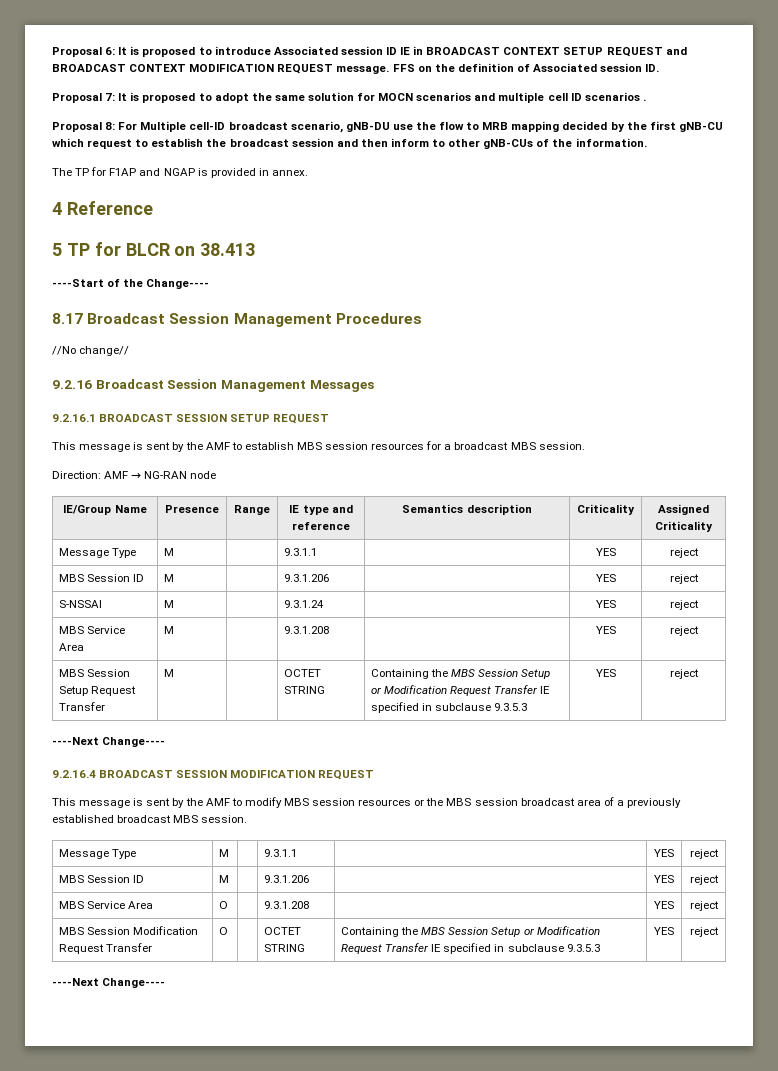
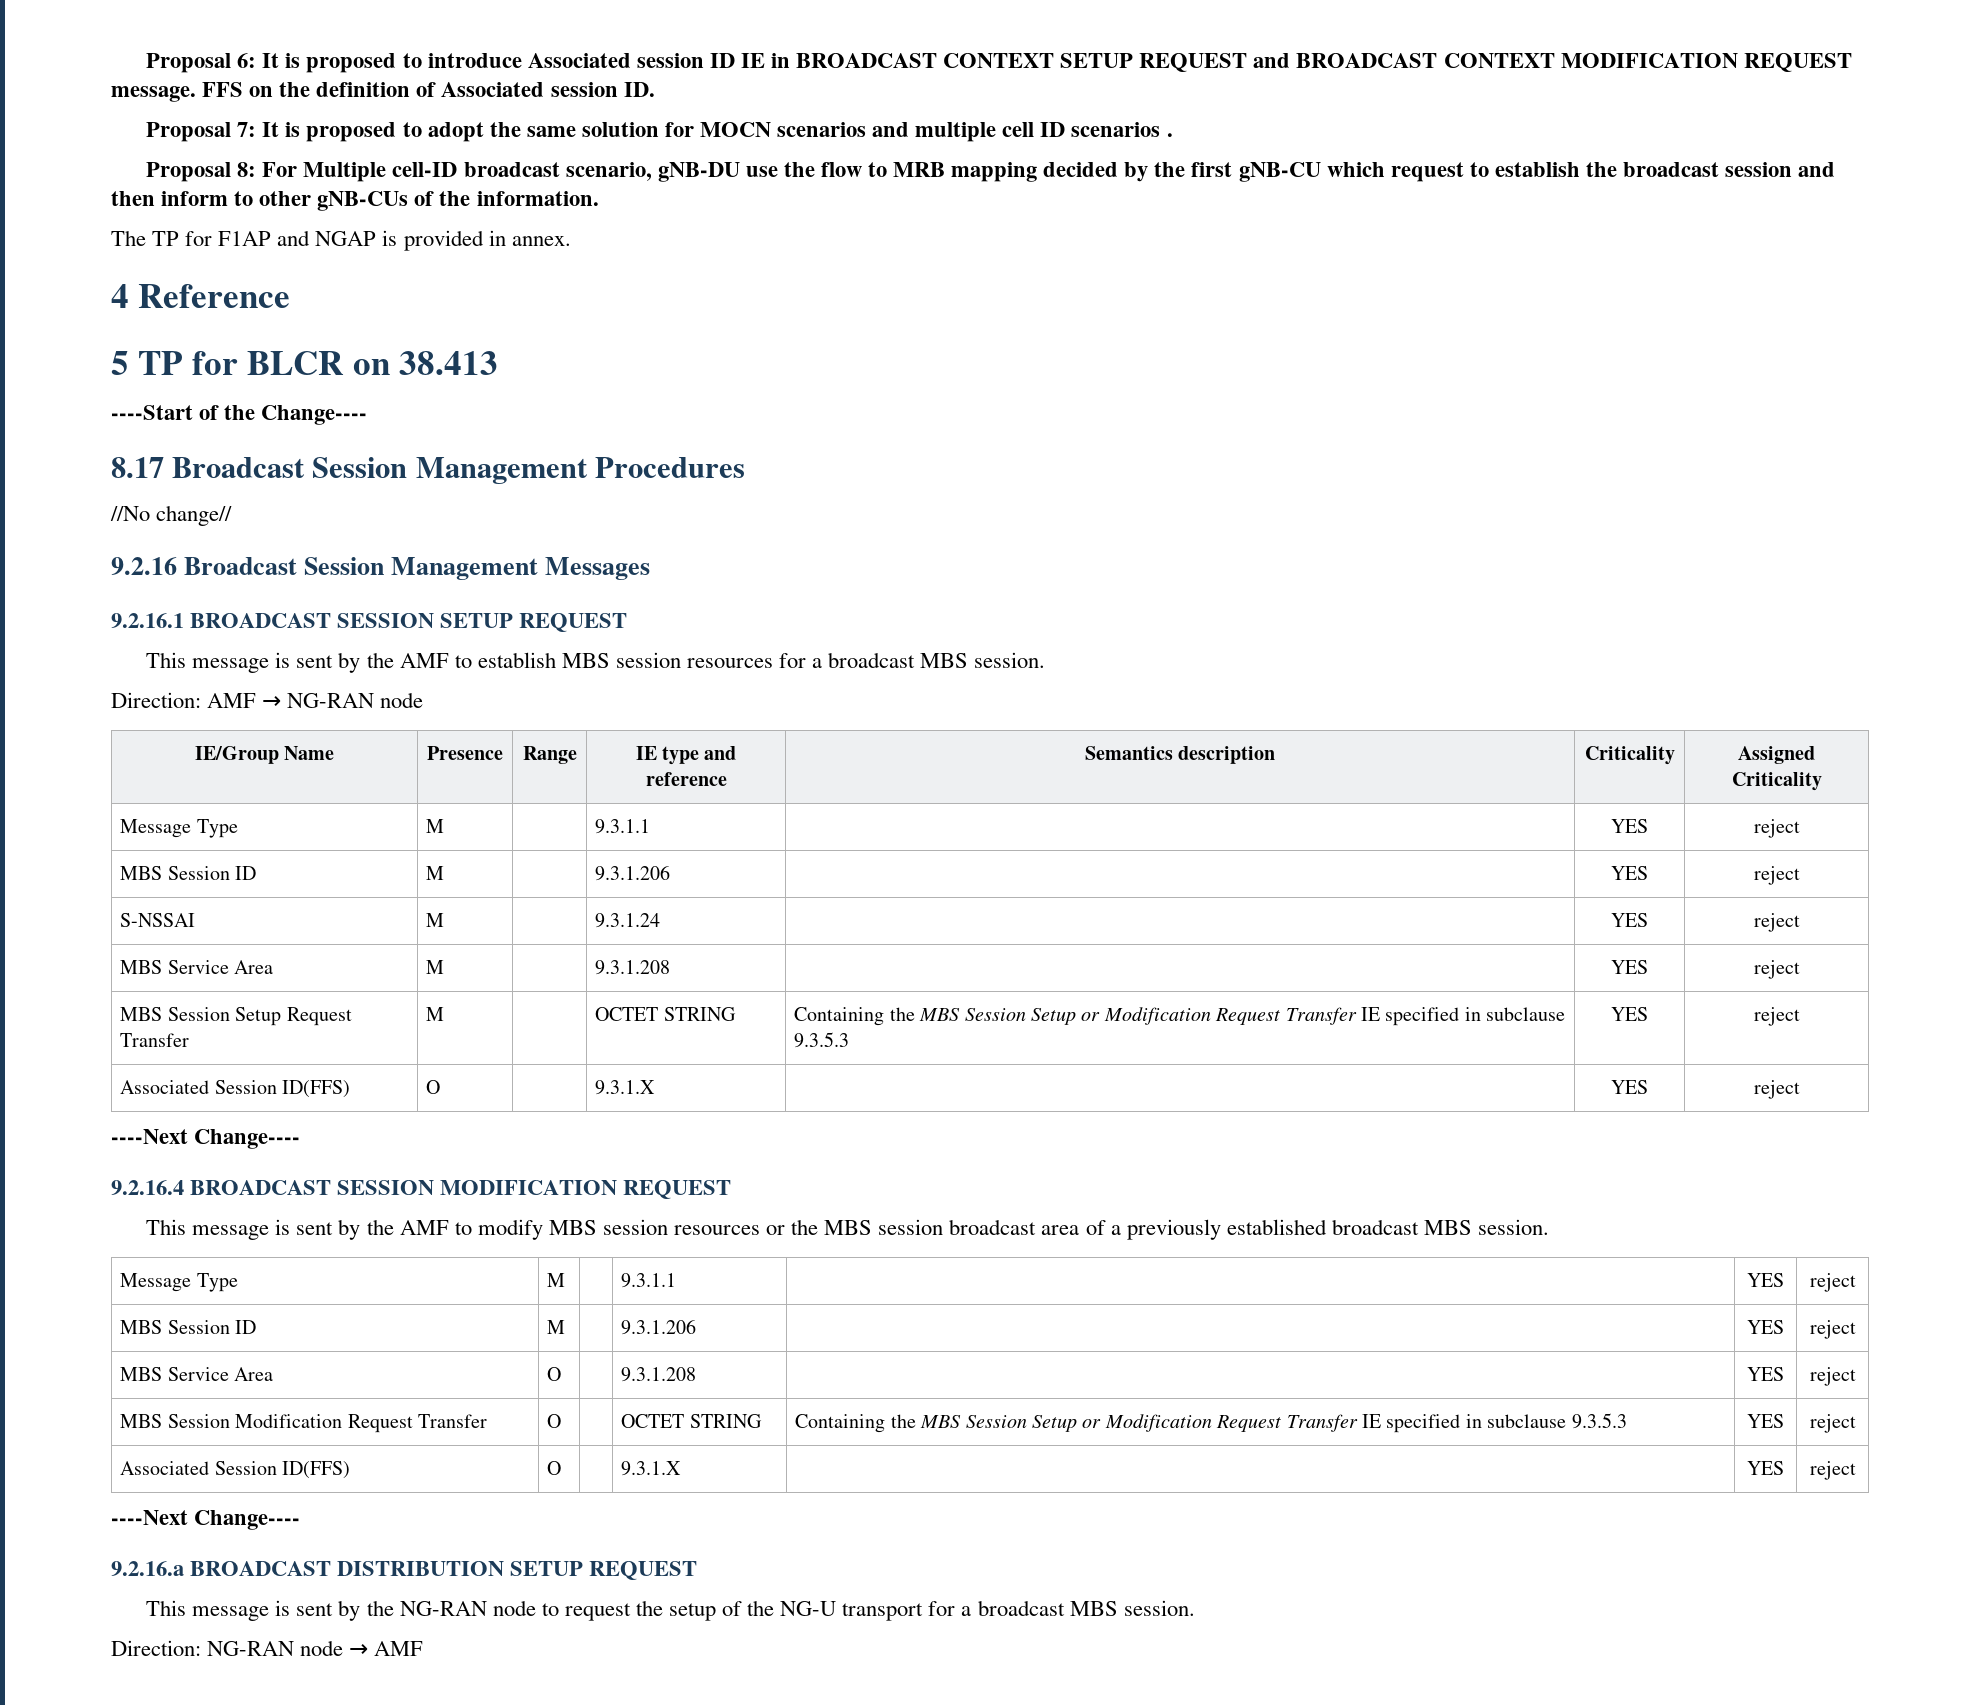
(699, 674) none -> [120,1080,351,1098] [426,1080,441,1094] [595,1080,656,1095] [1611,1080,1648,1094] [1753,1080,1800,1099] // Associated Session ID(FFS) | O | | 9.3.1.X | | YES | reject
[52,978,166,988] // ----Next Change---- -> [120,1461,351,1479] [547,1461,562,1475] [621,1461,682,1476] [1747,1461,1784,1475] [1809,1461,1856,1480] [111,1510,301,1530] [111,1561,698,1580] [146,1600,1195,1621] [111,1640,424,1656] // Associated Session ID(FFS) | O | | 9.3.1.X | | YES | reject // ----Next Change---- // 9.2.16.a BROADCAST DISTRIBUTION SETUP REQUEST // This message is sent by the NG-RAN node to request the setup of the NG-U transport for a broadcast MBS session. // Direction: NG-RAN node → AMF

